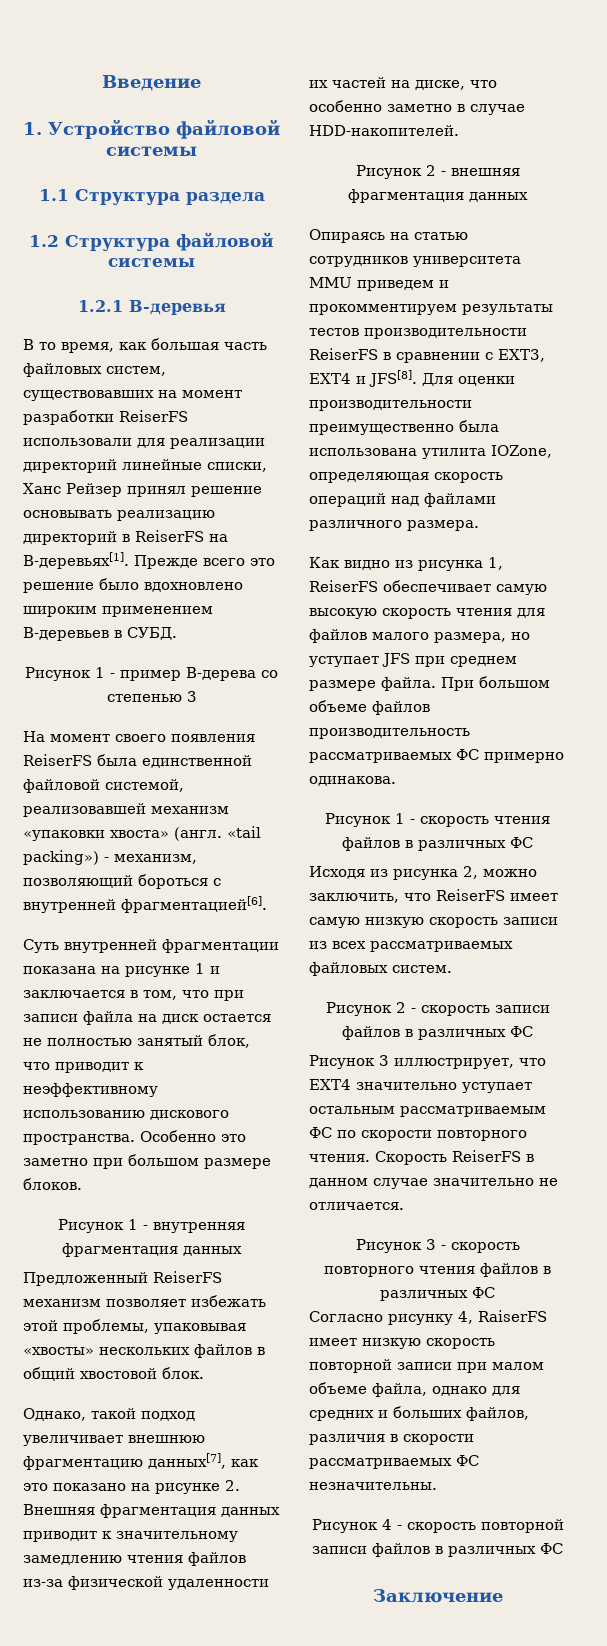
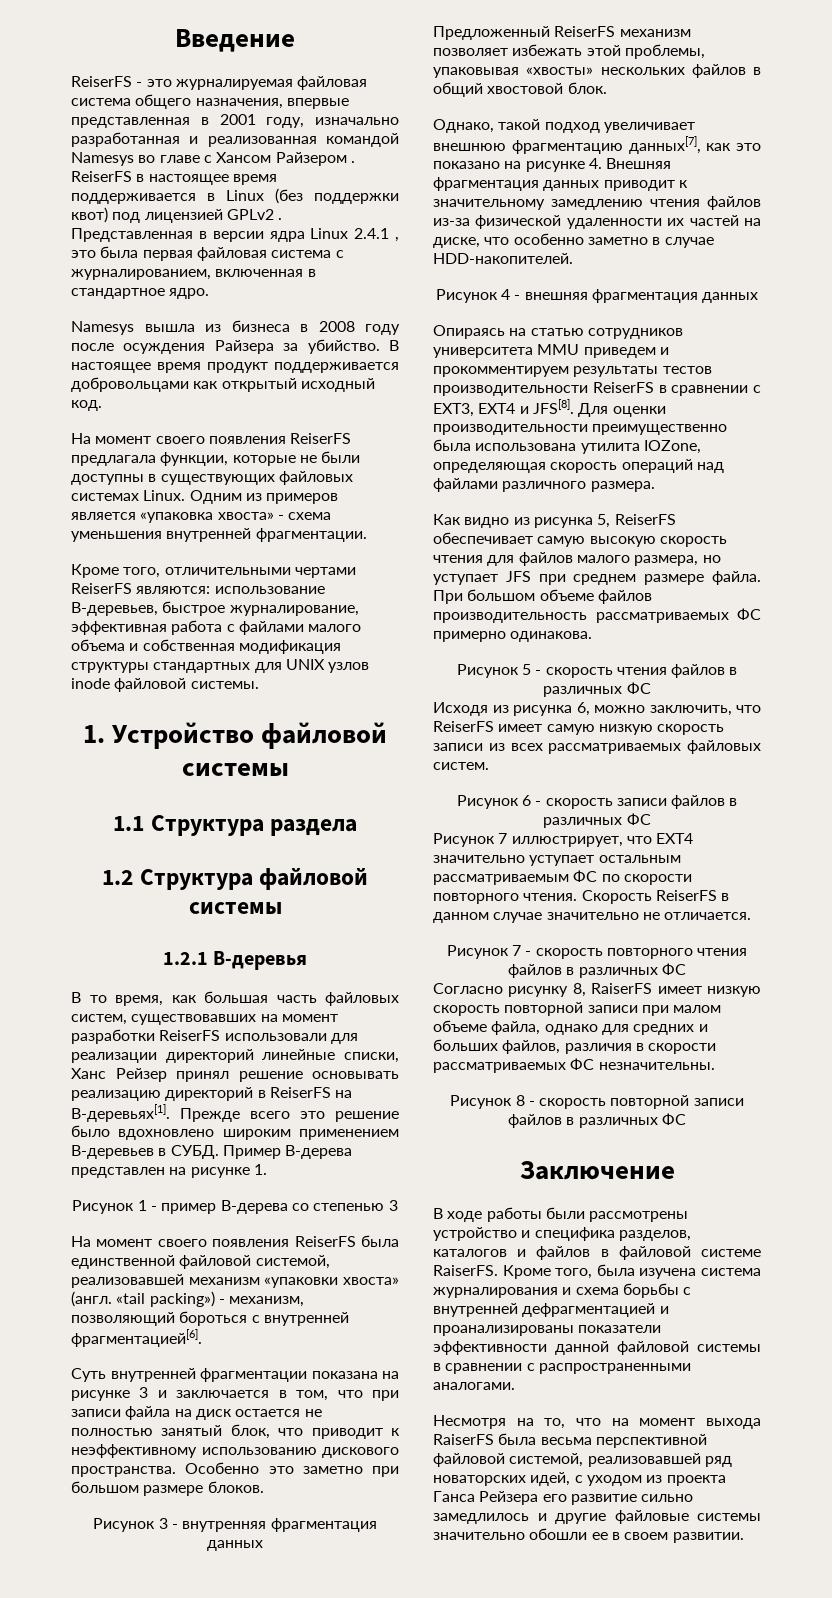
(201, 83) none -> [71,76,368,90] [71,94,349,109] [71,114,399,128] [71,132,399,147] [71,152,355,166] [71,171,277,185] [71,188,399,204] [71,207,283,223] [71,228,399,242] [71,246,344,261] [71,269,316,280] [71,288,210,299] [71,320,400,335] [71,339,400,354] [71,362,399,373] [71,377,375,392] [71,400,102,411] [71,433,352,444] [71,451,361,466] [71,471,353,485] [71,490,339,504] [71,512,332,523] [71,528,367,542] [71,564,356,578] [71,583,325,594] [71,601,359,616] [71,620,362,635] [71,639,341,654] [71,659,370,673] [71,678,259,692] // ReiserFS - это журналируемая файловая система общего назначения, впервые представленная в 2001 году, изначально разработанная и реализованная командой Namesys во главе с Хансом Райзером . ReiserFS в настоящее время поддерживается в Linux (без поддержки квот) под лицензией GPLv2 . Представленная в версии ядра Linux 2.4.1 , это была первая файловая система с журналированием, включенная в стандартное ядро. // Namesys вышла из бизнеса в 2008 году после осуждения Райзера за убийство. В настоящее время продукт поддерживается добровольцами как открытый исходный код. // На момент своего появления ReiserFS предлагала функции, которые не были доступны в существующих файловых системах Linux. Одним из примеров является «упаковка хвоста» - схема уменьшения внутренней фрагментации. // Кроме того, отличительными чертами ReiserFS являются: использование В-деревьев, быстрое журналирование, эффективная работа с файлами малого объема и собственная модификация структуры стандартных для UNIX узлов inode файловой системы.
(177, 633) none -> [222,1145,353,1159] [71,1164,267,1178] Пример В-дерева представлен на рисунке 1.
[195,963,205,974] 1 -> [139,1387,149,1398] 3
[128,1219,138,1230] 1 -> [158,1518,168,1529] 3
[225,1480,240,1491] 2. -> [588,158,602,169] 4.
[425,165,436,176] 2 -> [501,289,511,300] 4
[488,557,503,570] 1, -> [597,514,611,528] 5,
[395,813,405,824] 1 -> [521,664,531,675] 5
[463,866,478,879] 2, -> [576,702,590,716] 6,
[395,1002,406,1013] 2 -> [521,795,531,806] 6
[379,1055,389,1066] 3 -> [498,833,508,844] 7
[425,1239,436,1250] 3 -> [512,945,522,956] 7
[458,1311,473,1324] 4, -> [572,983,586,997] 8,
[381,1519,392,1530] 4 -> [515,1095,525,1106] 8
(503, 1596) none -> [433,1207,689,1222] [433,1227,691,1241] [433,1246,761,1260] [433,1264,761,1279] [433,1283,692,1298] [433,1303,669,1317] [433,1325,662,1336] [433,1341,761,1355] [433,1363,691,1374] [433,1382,515,1390] [433,1415,761,1429] [433,1433,707,1448] [433,1453,732,1467] [433,1472,726,1486] [433,1491,694,1505] [433,1510,761,1524] [433,1528,744,1543] // В ходе работы были рассмотрены устройство и специфика разделов, каталогов и файлов в файловой системе RaiserFS. Кроме того, была изучена система журналирования и схема борьбы с внутренней дефрагментацией и проанализированы показатели эффективности данной файловой системы в сравнении с распространенными аналогами. // Несмотря на то, что на момент выхода RaiserFS была весьма перспективной файловой системой, реализовавшей ряд новаторских идей, с уходом из проекта Ганса Рейзера его развитие сильно замедлилось и другие файловые системы значительно обошли ее в своем развитии.

